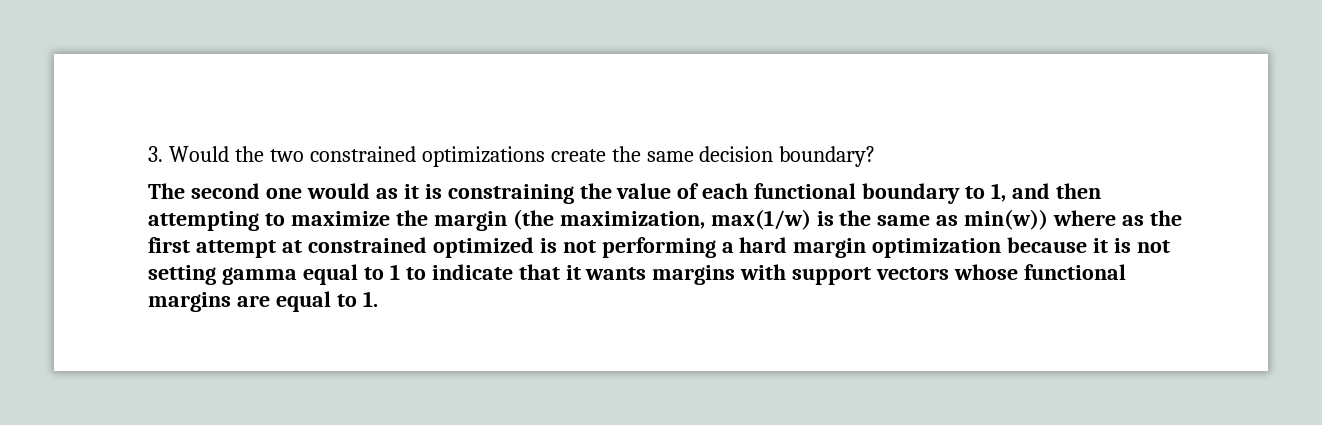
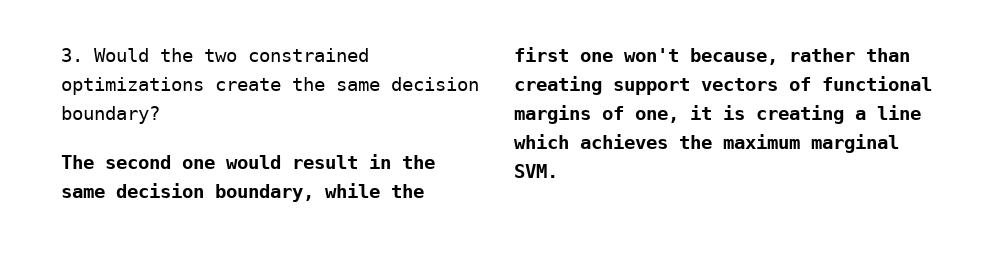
[375,183,1101,204] [148,209,1183,231] [148,237,1171,258] [148,264,1127,285] [148,291,378,312] as it is constraining the value of each functional boundary to 1, and then attempting to maximize the margin (the maximization, max(1/w) is the same as min(w)) where as the first attempt at constrained optimized is not performing a hard margin optimization because it is not setting gamma equal to 1 to indicate that it wants margins with support vectors whose functional margins are equal to 1. -> [292,154,435,169] [61,183,424,202] [514,47,910,65] [514,76,932,95] [514,105,921,124] [514,134,899,153] [514,164,558,178] result in the same decision boundary, while the first one won't because, rather than creating support vectors of functional margins of one, it is creating a line which achieves the maximum marginal SVM.

